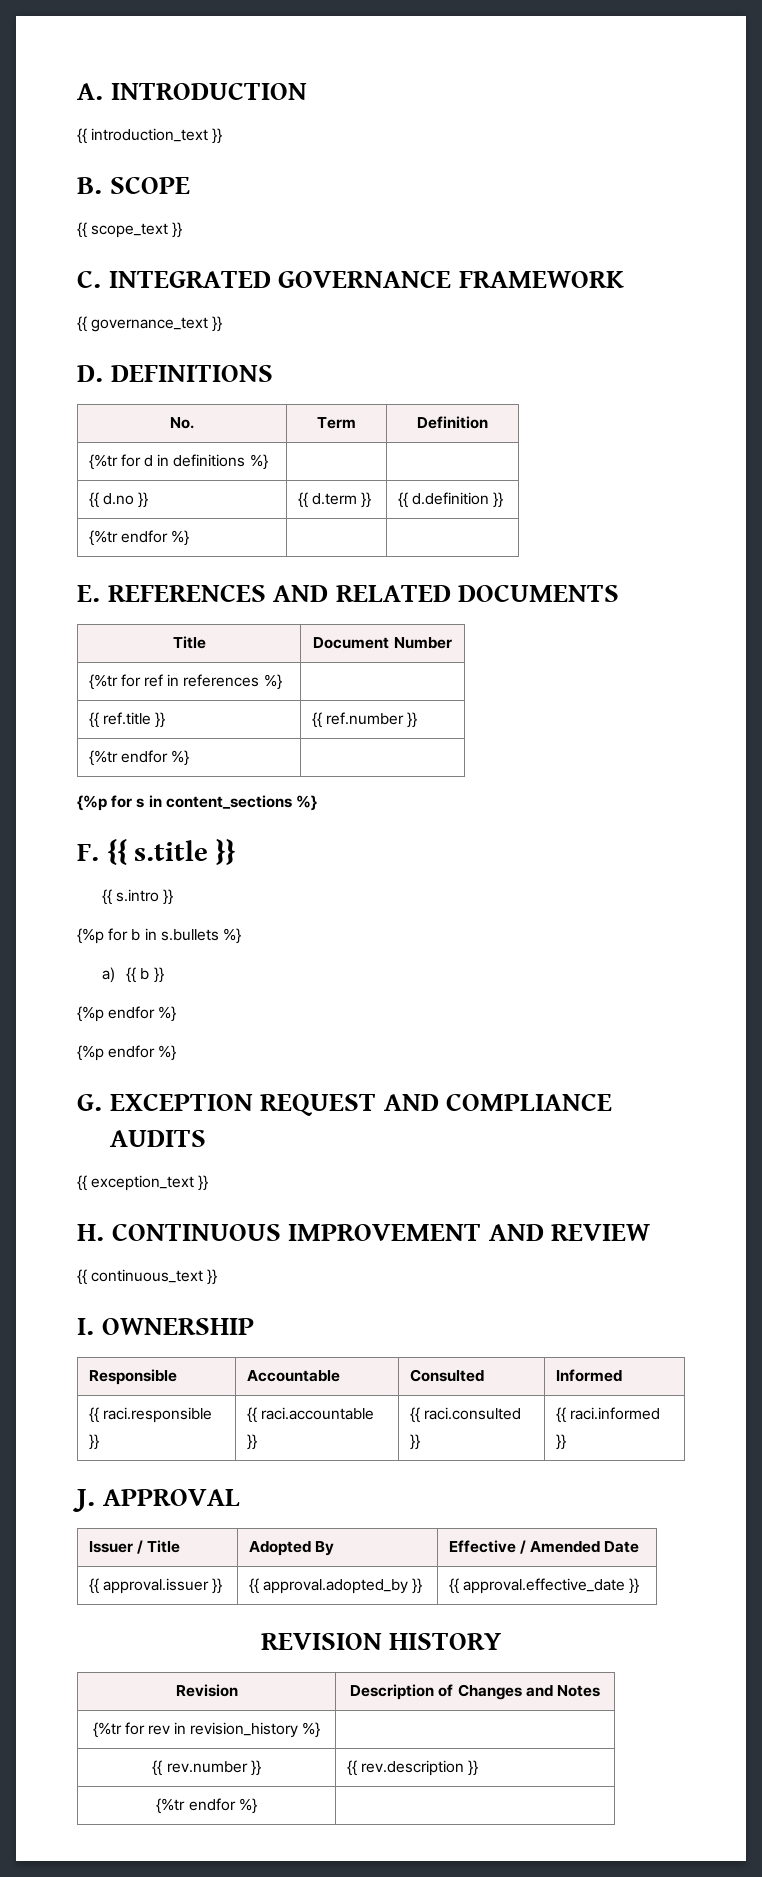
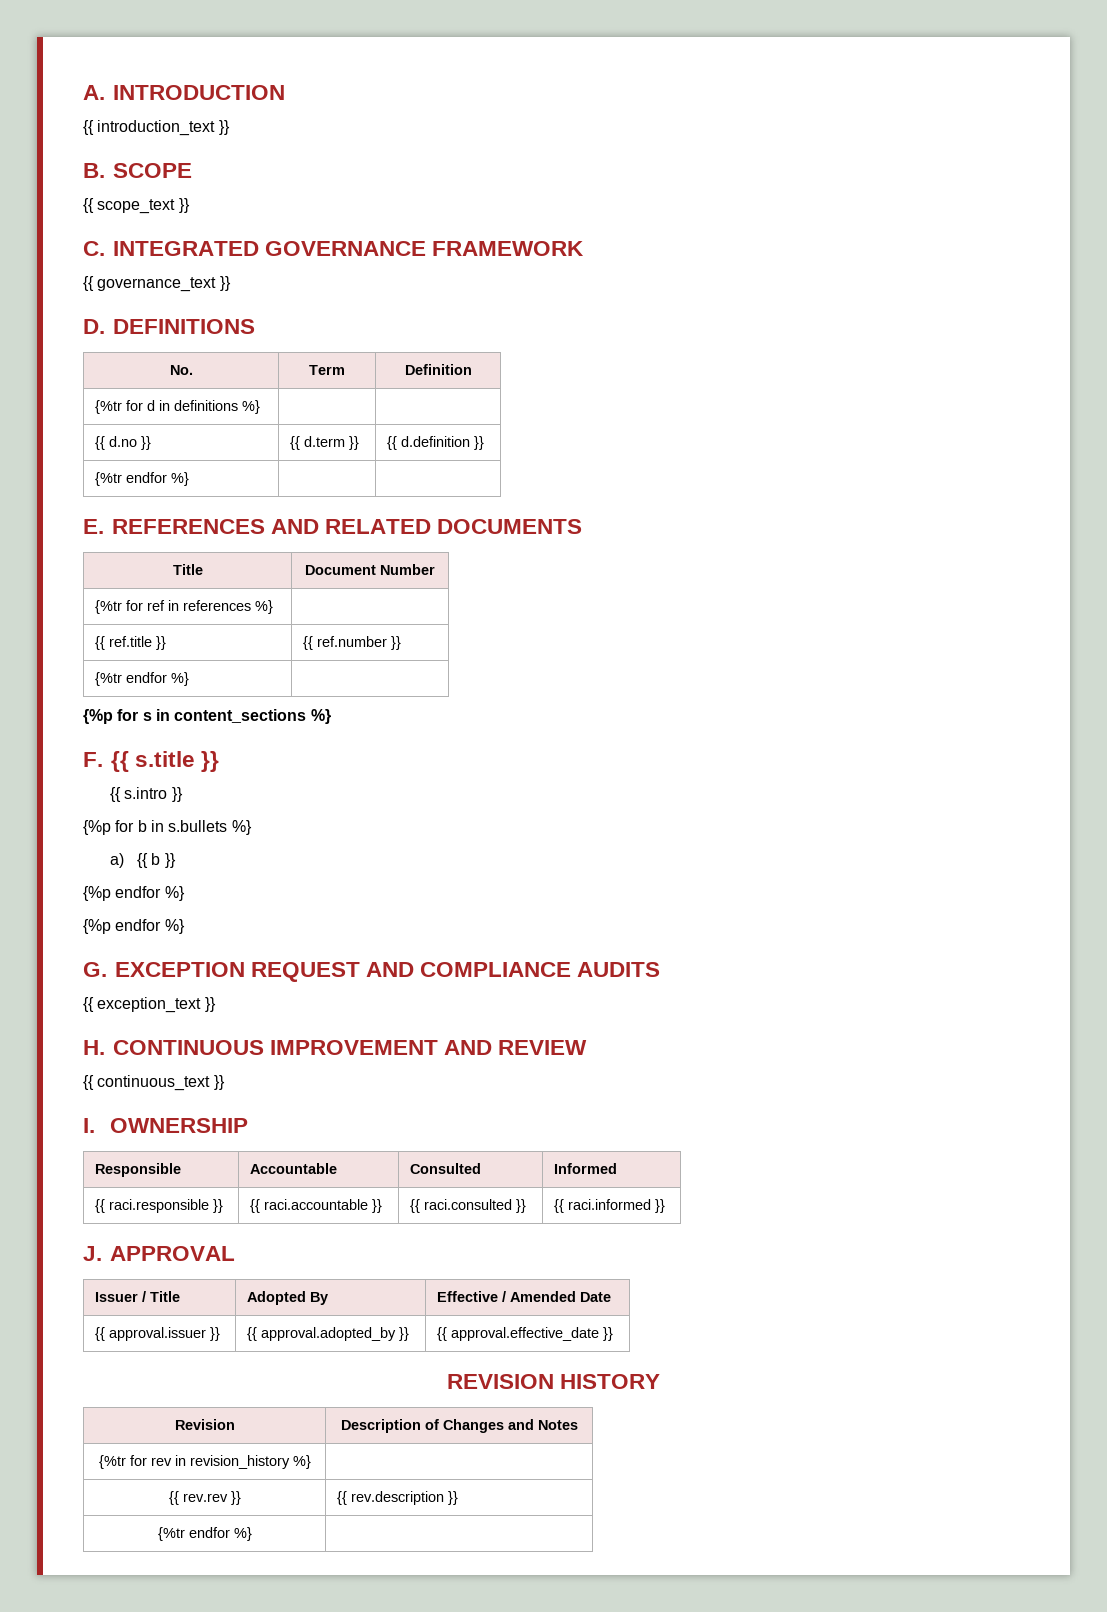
[166,1761,248,1773] rev.number -> [182,1493,228,1502] rev.rev

